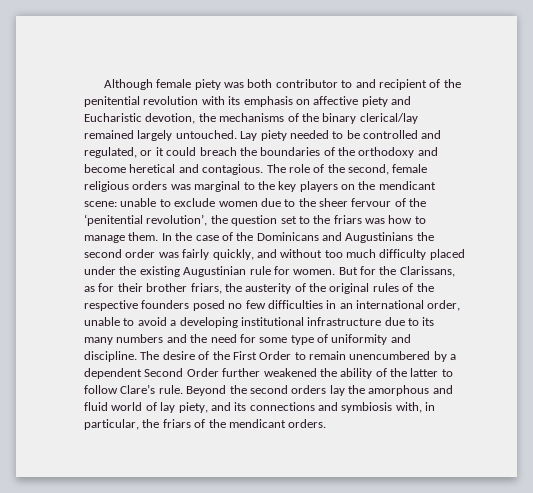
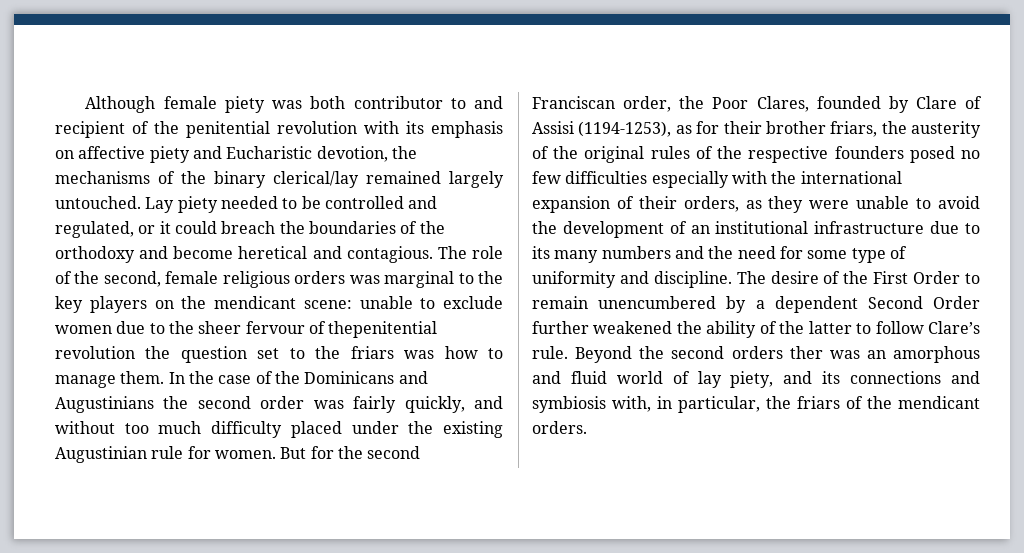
[409,198,427,207] [84,214,208,226] the ‘penitential revolution’, -> [328,321,438,338] [55,346,135,359] thepenitential revolution
[399,266,455,277] Clarissans, -> [367,446,421,459] [532,96,982,113] [532,121,672,137] second Franciscan order, the Poor Clares, founded by Clare of Assisi (1194-1253),
[326,300,461,311] [84,317,238,328] in an international order, unable to avoid a developing -> [651,171,902,188] [532,196,981,213] [532,221,710,238] especially with the international expansion of their orders, as they were unable to avoid the development of an
[329,385,365,396] lay the -> [789,346,886,359] ther was an

